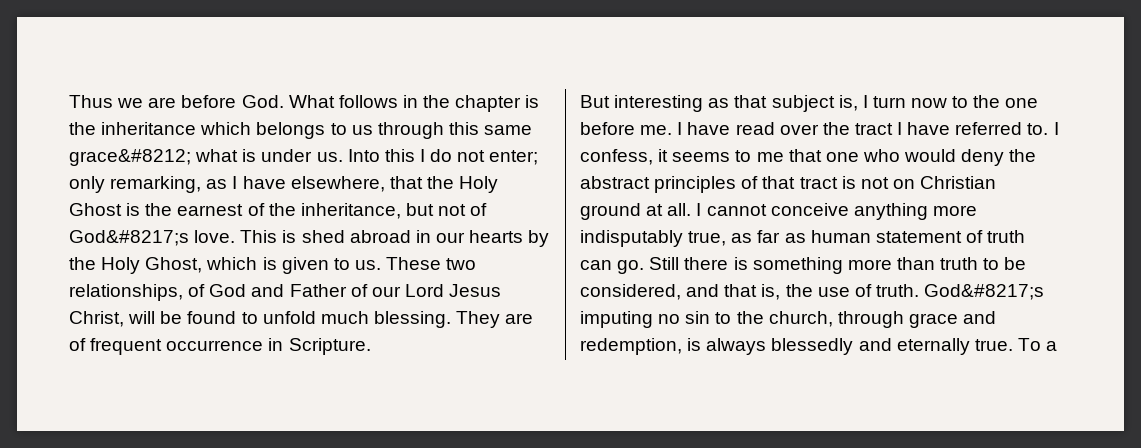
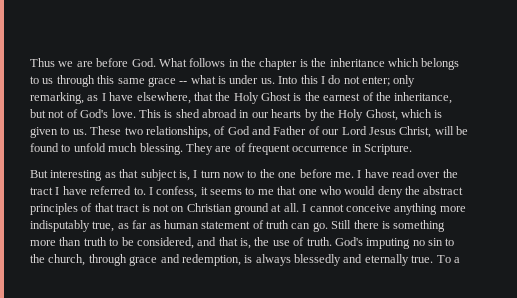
[69,149,191,166] grace&#8212; -> [147,77,188,87] grace --
[69,230,189,246] God&#8217;s -> [80,109,109,118] God's
[924,284,1045,300] God&#8217;s -> [334,237,363,246] God's

